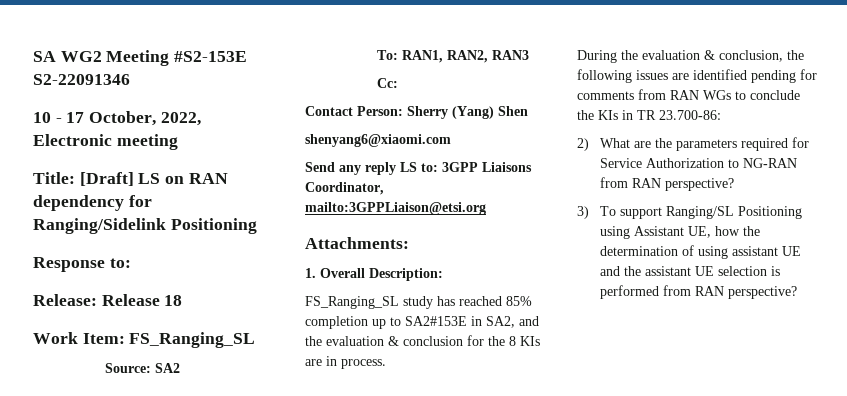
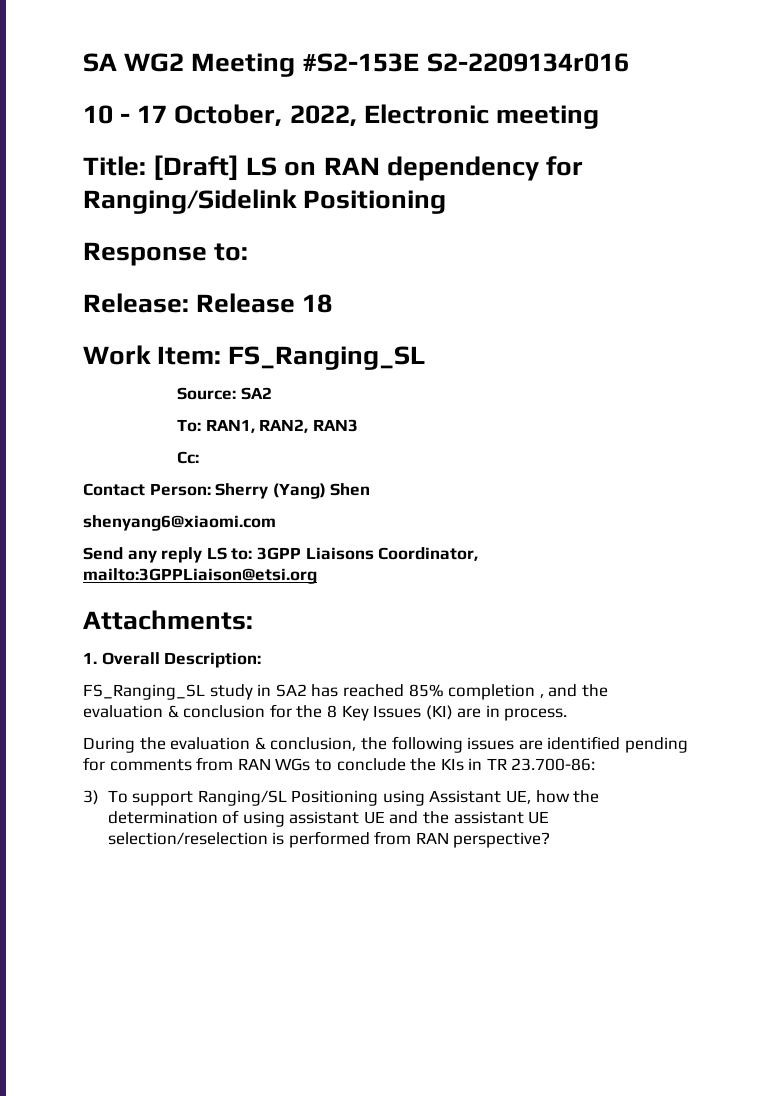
[33,74,130,85] S2-22091346 -> [426,53,629,72] S2-2209134r016
(433, 302) none -> [257,684,307,697] in SA2
[372,316,515,329] up to SA2#153E in SA2, -> [539,694,544,698] ,
[520,336,540,346] KIs -> [341,705,453,721] Key Issues (KI)
[577,137,809,151] [599,158,797,168] [599,177,734,191] // 2) What are the parameters required for Service Authorization to NG-RAN from RAN perspective? -> (596, 764) none
[717,266,767,276] selection -> [107,832,268,845] selection/reselection

